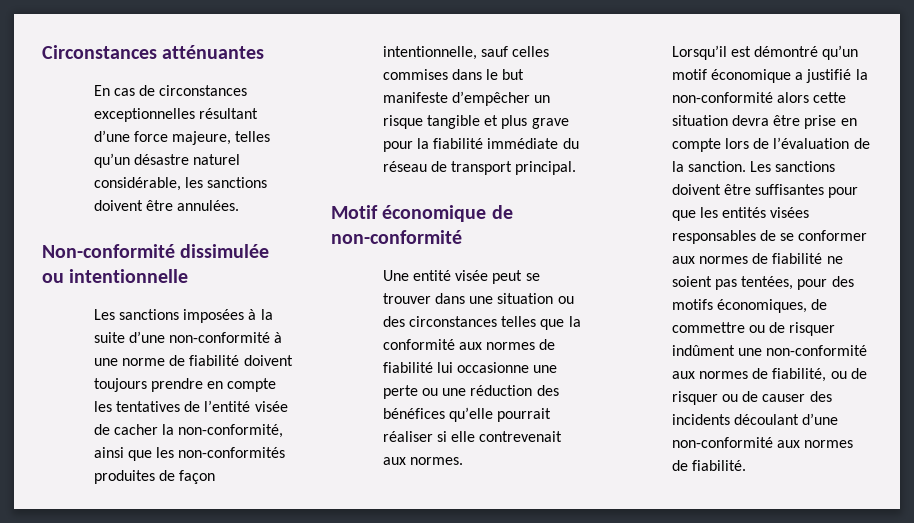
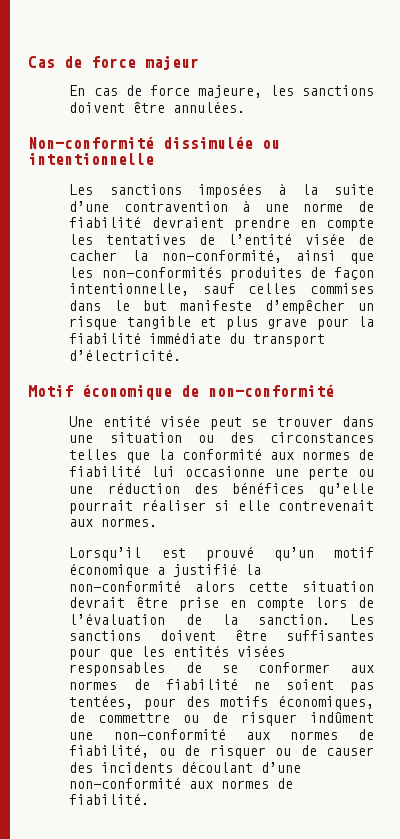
[42,45,265,59] Circonstances atténuantes -> [28,55,199,70] Cas de force majeur
[159,85,248,96] [93,108,259,122] [93,130,271,145] [93,153,241,168] [93,177,181,191] circonstances exceptionnelles résultant d’une force majeure, telles qu’un désastre naturel considérable, -> [149,85,262,98] force majeure,
[169,332,271,343] non-conformité -> [123,201,228,212] contravention
[243,355,293,366] [93,378,147,392] doivent toujours -> [151,217,224,228] devraient
[382,161,577,175] réseau de transport principal. -> [253,334,326,347] [69,349,182,361] transport d’électricité.
[754,46,819,57] démontré -> [205,546,254,561] prouvé
[732,115,770,126] devra -> [69,597,126,608] devrait

